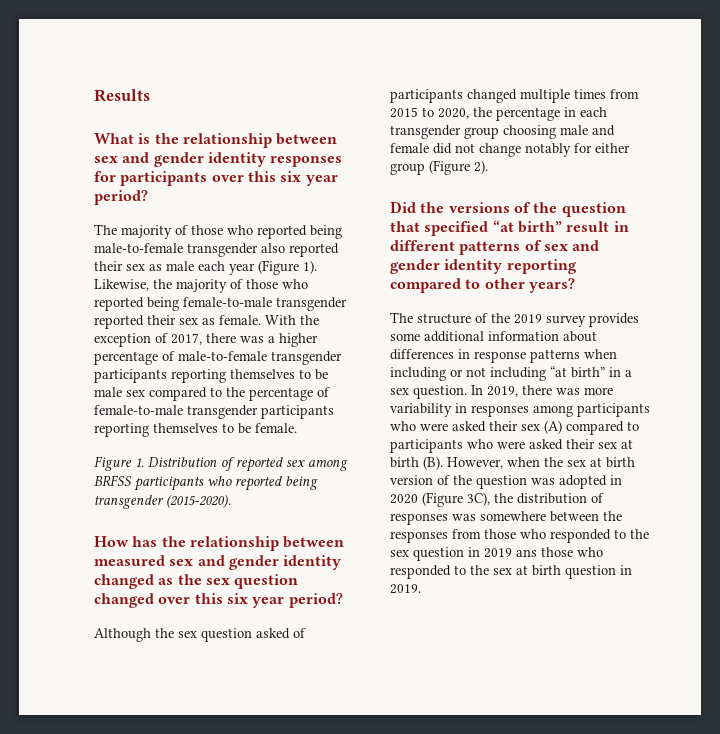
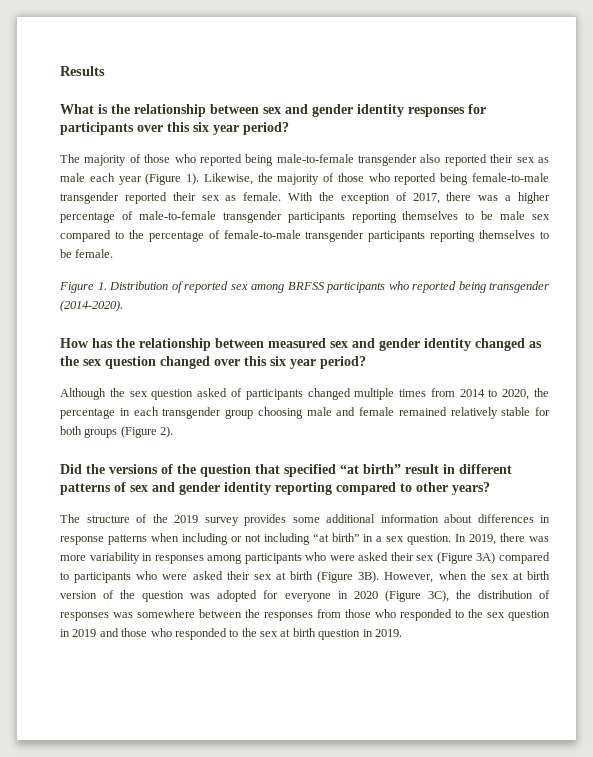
[166,494,231,508] (2015-2020). -> [60,300,123,312] (2014-2020).
[390,107,418,118] 2015 -> [459,389,485,397] 2014
[433,143,630,157] [390,163,425,175] did not change notably for either group -> [398,407,550,419] [60,426,118,438] remained relatively stable for both groups
[544,420,562,434] (A) -> [436,552,496,564] (Figure 3A)
[423,456,443,470] (B). -> [317,571,380,583] (Figure 3B).
(607, 482) none -> [263,590,331,602] for everyone
[516,549,537,557] ans -> [99,628,119,637] and

